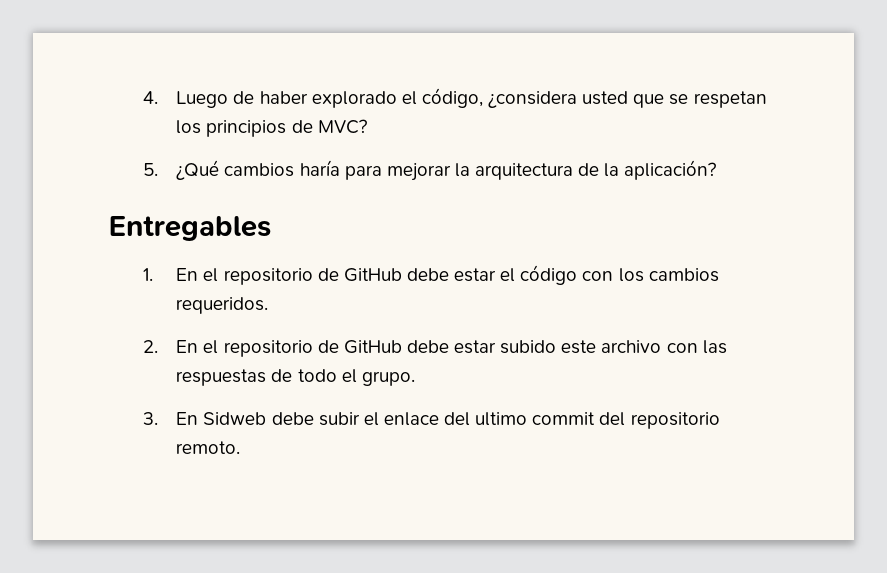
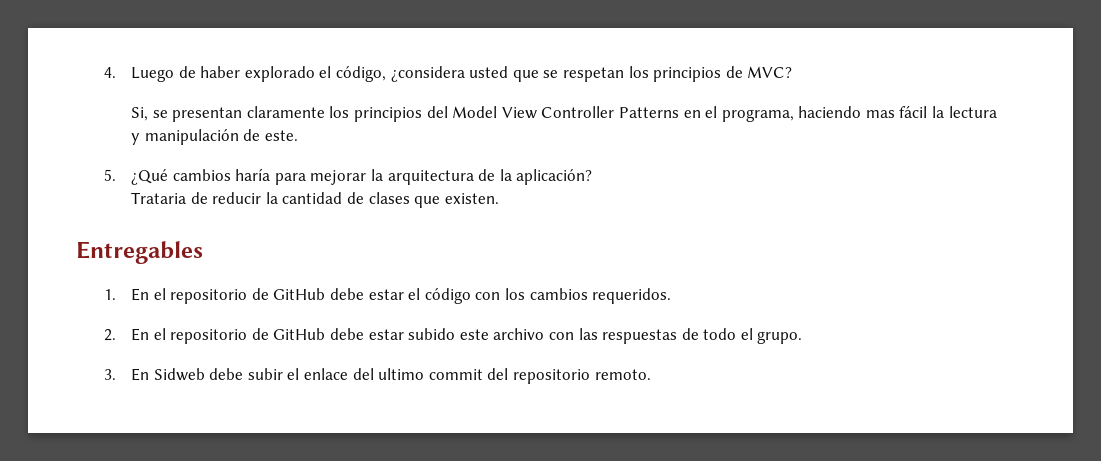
(367, 126) none -> [131,106,997,122] [131,129,298,145] // Si, se presentan claramente los principios del Model View Controller Patterns en el programa, haciendo mas fácil la lectura y manipulación de este.
(717, 170) none -> [131,192,499,208] // Trataria de reducir la cantidad de clases que existen.

